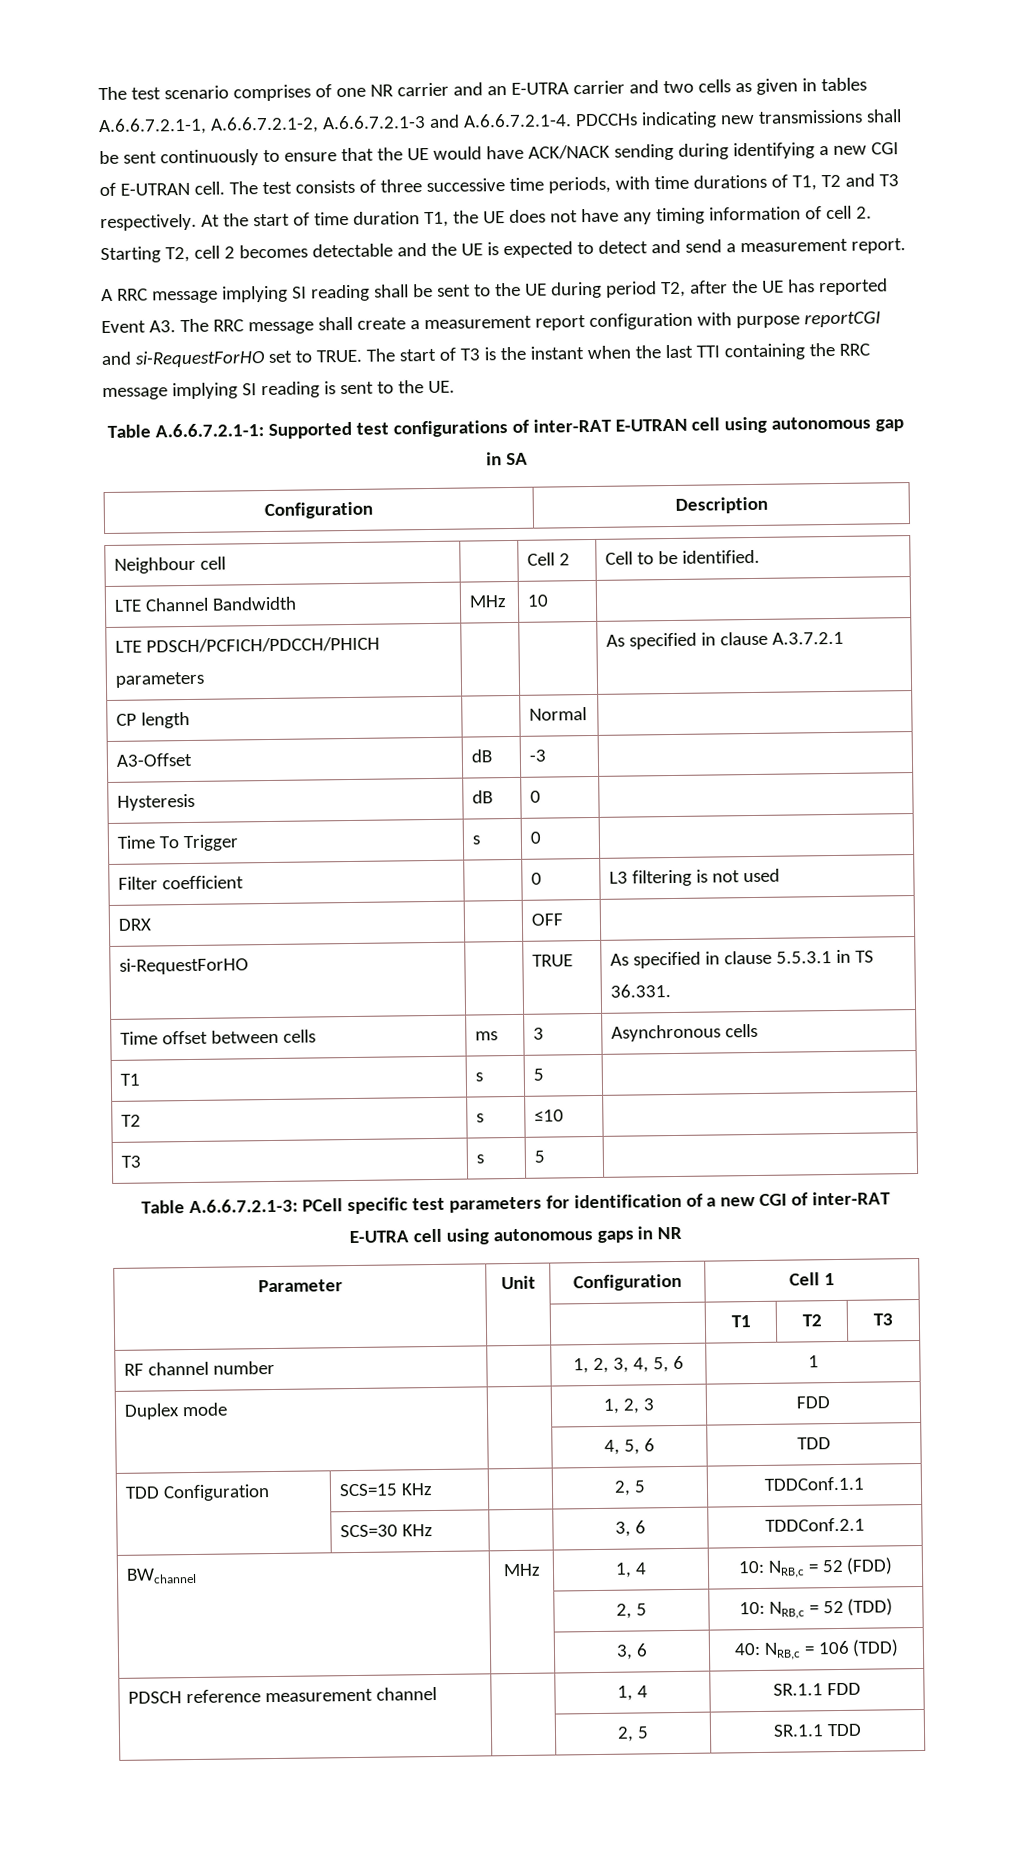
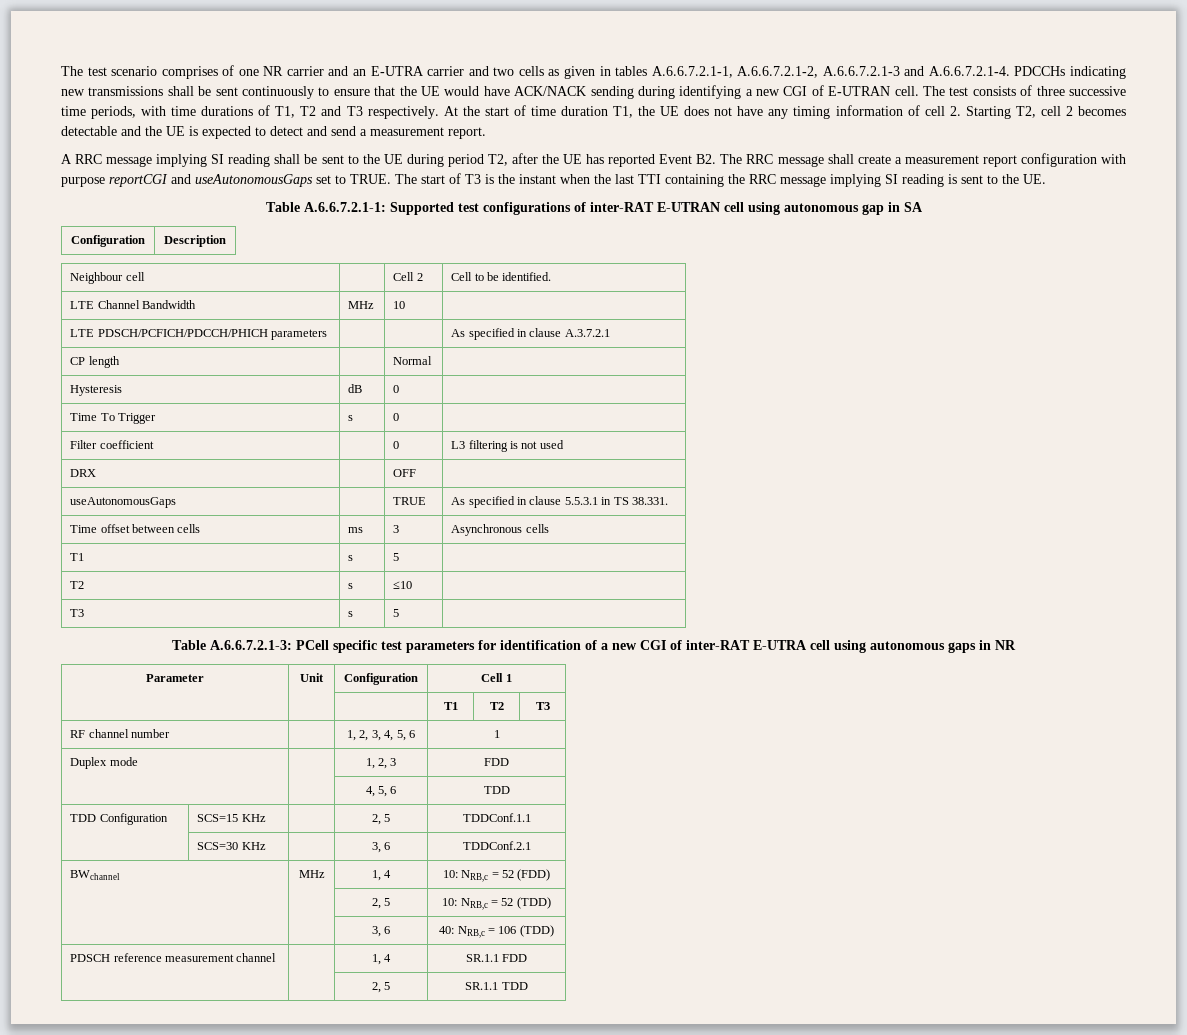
[148,320,176,333] A3. -> [696,154,717,164] B2.
[134,350,266,368] si-RequestForHO -> [195,174,313,187] useAutonomousGaps
[116,752,193,767] [471,749,493,763] [529,749,547,762] // A3-Offset | dB | -3 | -> (433, 360) none
[119,957,250,975] si-RequestForHO -> [70,497,177,508] useAutonomousGaps
[610,984,672,998] 36.331. -> [631,497,668,505] 38.331.

